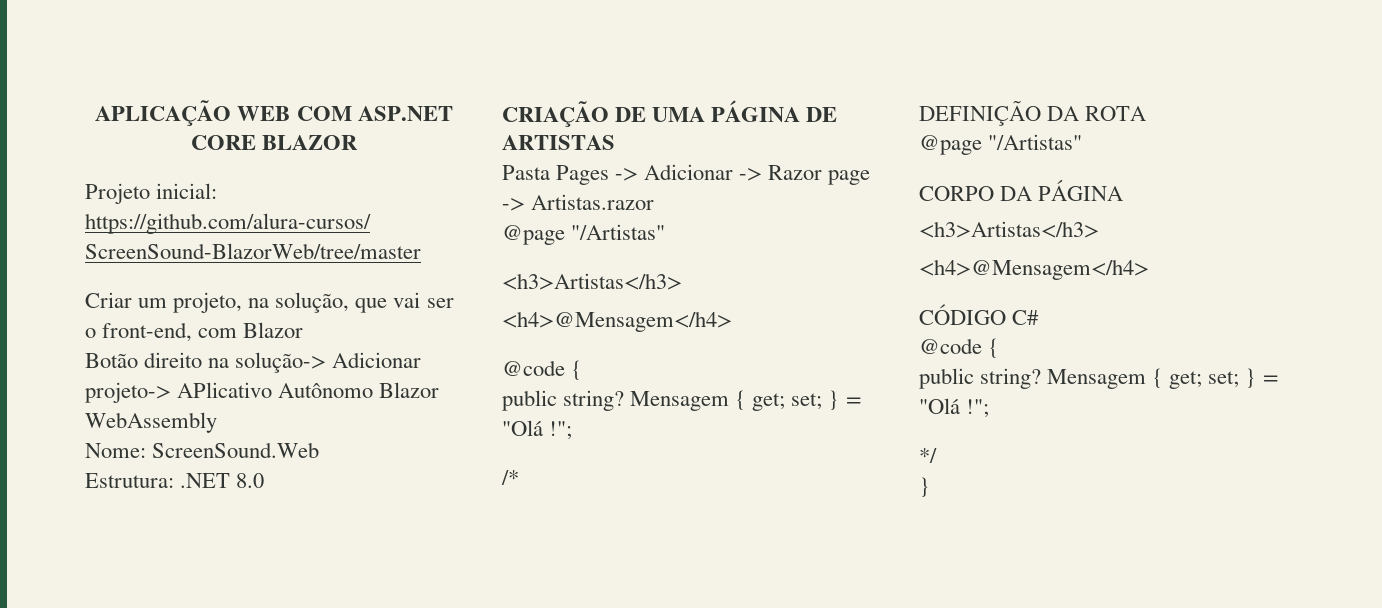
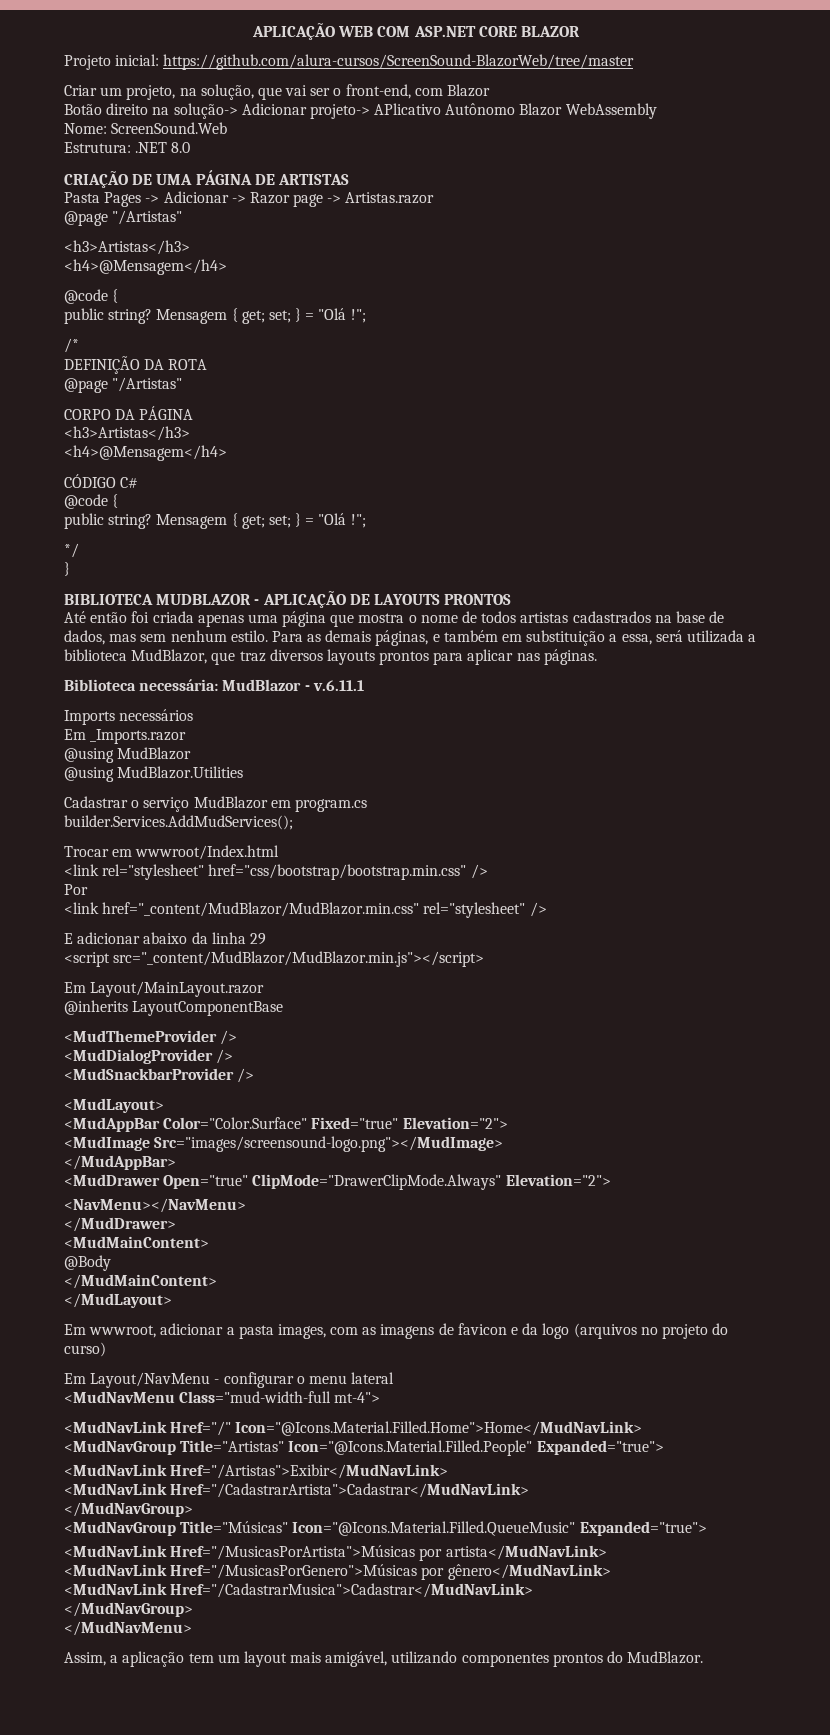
(930, 487) none -> [64,591,512,608] [64,611,725,627] [64,630,757,646] [64,649,597,665] [64,679,364,691] [64,709,194,725] [64,729,187,744] [64,747,192,763] [64,766,244,782] [64,796,367,812] [64,815,293,830] [64,845,280,860] [64,864,488,880] [64,884,88,895] [64,902,547,918] [64,932,266,945] [64,951,485,967] [64,981,265,997] [64,1000,284,1016] [64,1030,238,1045] [64,1049,234,1064] [64,1068,255,1083] [64,1098,164,1113] [64,1117,508,1132] [64,1136,504,1152] [64,1155,176,1170] [64,1174,611,1190] [64,1198,246,1213] [64,1217,176,1232] [64,1236,209,1248] [64,1255,111,1271] [64,1274,217,1289] [64,1293,172,1308] [64,1323,729,1339] [64,1342,106,1357] [64,1372,395,1388] [64,1391,381,1403] [64,1421,643,1436] [64,1440,664,1456] [64,1464,449,1479] [64,1483,530,1498] [64,1502,193,1517] [64,1521,707,1536] [64,1545,607,1561] [64,1564,611,1580] [64,1583,534,1598] [64,1602,193,1617] [64,1621,192,1636] [64,1651,704,1667] // BIBLIOTECA MUDBLAZOR - APLICAÇÃO DE LAYOUTS PRONTOS // Até então foi criada apenas uma página que mostra o nome de todos artistas cadastrados na base de dados, mas sem nenhum estilo. Para as demais páginas, e também em substituição a essa, será utilizada a biblioteca MudBlazor, que traz diversos layouts prontos para aplicar nas páginas. // Biblioteca necessária: MudBlazor - v.6.11.1 // Imports necessários // Em _Imports.razor // @using MudBlazor // @using MudBlazor.Utilities // Cadastrar o serviço MudBlazor em program.cs // builder.Services.AddMudServices(); // Trocar em wwwroot/Index.html // <link rel="stylesheet" href="css/bootstrap/bootstrap.min.css" /> // Por // <link href="_content/MudBlazor/MudBlazor.min.css" rel="stylesheet" /> // E adicionar abaixo da linha 29 // <script src="_content/MudBlazor/MudBlazor.min.js"></script> // Em Layout/MainLayout.razor // @inherits LayoutComponentBase // <MudThemeProvider /> // <MudDialogProvider /> // <MudSnackbarProvider /> // <MudLayout> // <MudAppBar Color="Color.Surface" Fixed="true" Elevation="2"> // <MudImage Src="images/screensound-logo.png"></MudImage> // </MudAppBar> // <MudDrawer Open="true" ClipMode="DrawerClipMode.Always" Elevation="2"> // <NavMenu></NavMenu> // </MudDrawer> // <MudMainContent> // @Body // </MudMainContent> // </MudLayout> // Em wwwroot, adicionar a pasta images, com as imagens de favicon e da logo (arquivos no projeto do curso) // Em Layout/NavMenu - configurar o menu lateral // <MudNavMenu Class="mud-width-full mt-4"> // <MudNavLink Href="/" Icon="@Icons.Material.Filled.Home">Home</MudNavLink> // <MudNavGroup Title="Artistas" Icon="@Icons.Material.Filled.People" Expanded="true"> // <MudNavLink Href="/Artistas">Exibir</MudNavLink> // <MudNavLink Href="/CadastrarArtista">Cadastrar</MudNavLink> // </MudNavGroup> // <MudNavGroup Title="Músicas" Icon="@Icons.Material.Filled.QueueMusic" Expanded="true"> // <MudNavLink Href="/MusicasPorArtista">Músicas por artista</MudNavLink> // <MudNavLink Href="/MusicasPorGenero">Músicas por gênero</MudNavLink> // <MudNavLink Href="/CadastrarMusica">Cadastrar</MudNavLink> // </MudNavGroup> // </MudNavMenu> // Assim, a aplicação tem um layout mais amigável, utilizando componentes prontos do MudBlazor.

